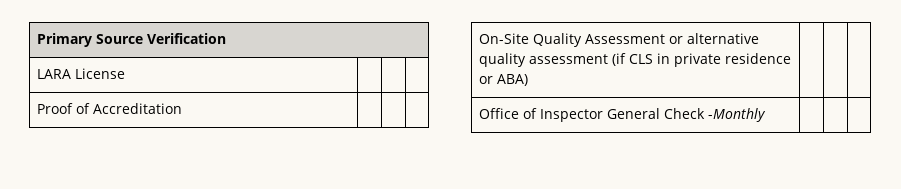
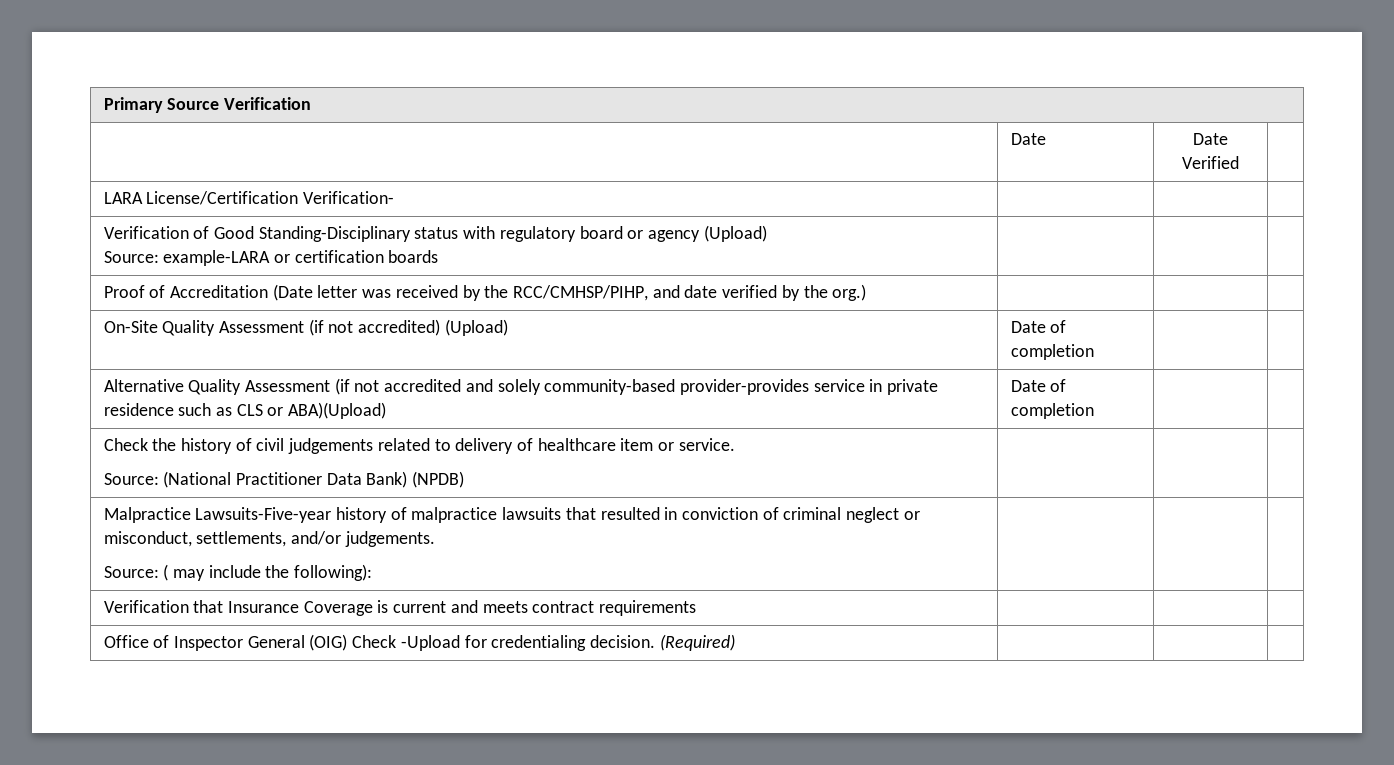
[37,68,126,79] [37,103,183,114] [479,33,760,47] [479,53,792,67] [479,74,529,86] [479,108,767,122] LARA License | | | // Proof of Accreditation | | | // On-Site Quality Assessment or alternative quality assessment (if CLS in private residence or ABA) | | | // Office of Inspector General Check -Monthly -> [1010,133,1046,145] [1193,133,1228,145] [1182,156,1239,169] [103,191,394,205] [103,225,767,242] [103,250,439,266] [103,284,867,301] [103,319,508,336] [1010,320,1067,333] [1010,344,1094,360] [103,378,939,395] [103,402,387,419] [1010,379,1067,392] [1010,403,1094,419] [103,438,735,454] [103,471,465,488] [103,507,920,523] [103,531,435,547] [103,564,373,581] [103,600,697,616] [103,634,735,651] | Date | Date Verified | // LARA License/Certification Verification- | | | // Verification of Good Standing-Disciplinary status with regulatory board or agency (Upload) // Source: example-LARA or certification boards | | | // Proof of Accreditation (Date letter was received by the RCC/CMHSP/PIHP, and date verified by the org.) | | | // On-Site Quality Assessment (if not accredited) (Upload) | Date of completion | | // Alternative Quality Assessment (if not accredited and solely community-based provider-provides service in private residence such as CLS or ABA)(Upload) | Date of completion | | // Check the history of civil judgements related to delivery of healthcare item or service. // Source: (National Practitioner Data Bank) (NPDB) | | | // Malpractice Lawsuits-Five-year history of malpractice lawsuits that resulted in conviction of criminal neglect or misconduct, settlements, and/or judgements. // Source: ( may include the following): | | | // Verification that Insurance Coverage is current and meets contract requirements | | | // Office of Inspector General (OIG) Check -Upload for credentialing decision. (Required)

